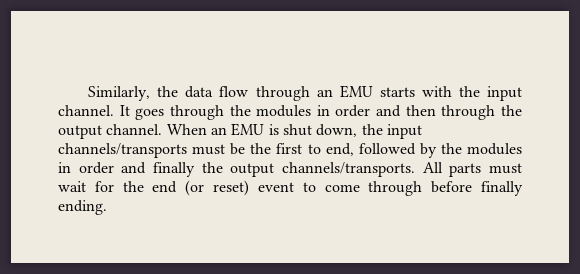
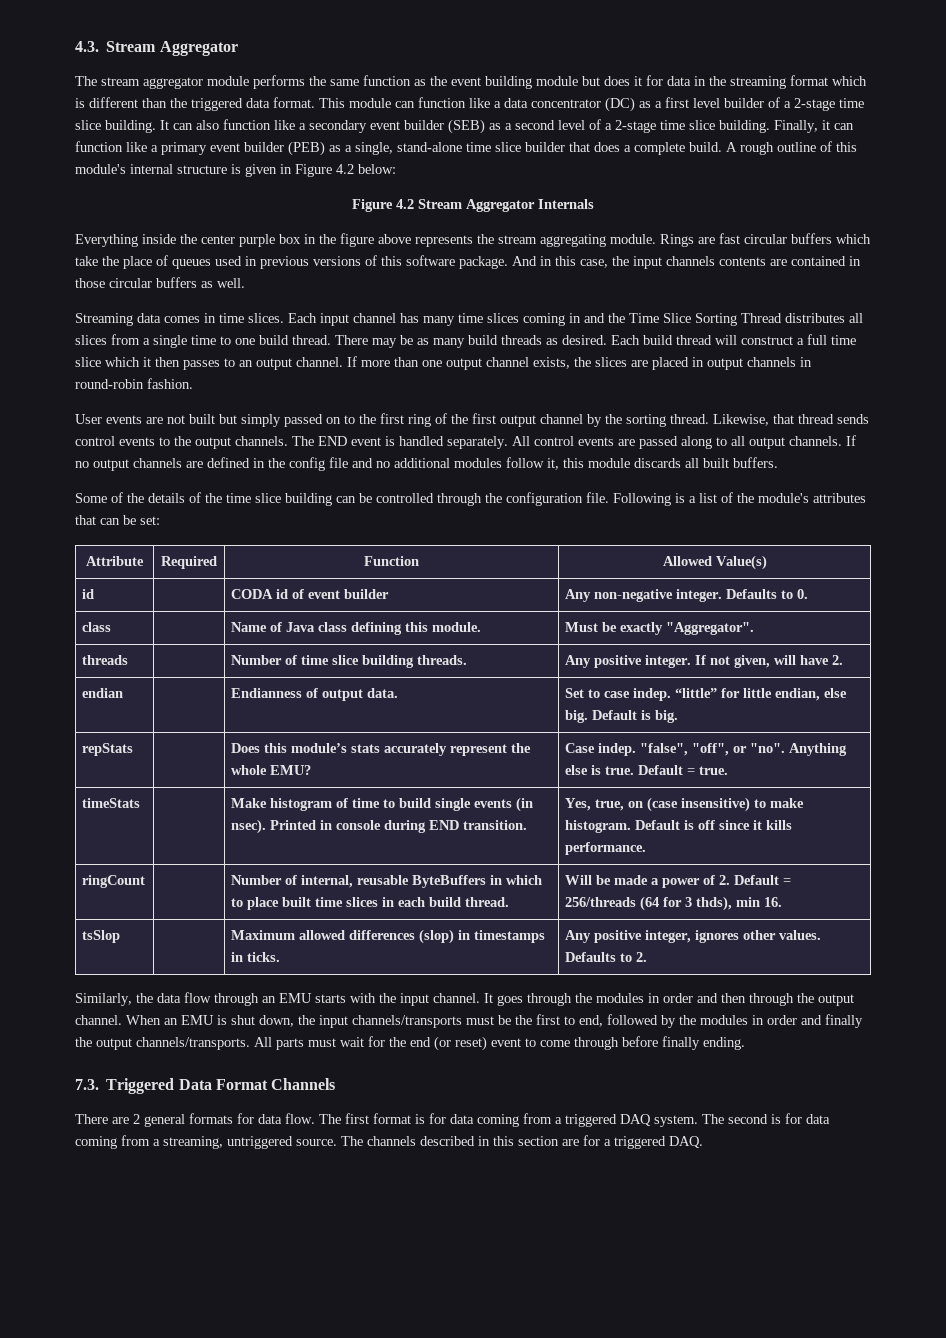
(88, 93) none -> [75,41,238,56] [75,75,867,89] [75,97,864,112] [75,119,854,134] [75,141,857,156] [75,164,396,177] [352,199,594,212] [75,233,871,247] [75,255,861,269] [75,277,245,288] [75,313,863,326] [75,334,856,348] [75,356,812,370] [75,378,193,389] [75,413,869,427] [75,435,856,449] [75,457,778,471] [75,492,866,506] [75,515,160,525] [86,556,144,566] [161,556,217,569] [364,556,419,566] [662,555,767,570] [82,589,95,599] [231,589,390,599] [565,589,809,602] [82,622,112,632] [231,622,482,635] [565,622,755,635] [82,655,129,665] [231,655,468,668] [565,655,844,668] [82,688,124,698] [231,688,399,701] [565,688,848,701] [565,710,679,723] [82,743,134,756] [231,743,532,756] [231,765,312,775] [565,743,848,756] [565,765,729,775] [82,798,141,808] [231,797,534,812] [231,819,528,834] [565,797,805,812] [565,820,793,833] [565,842,647,855] [82,875,146,888] [231,875,543,888] [231,897,510,910] [565,875,792,888] [565,896,783,911] [82,930,121,943] [231,929,546,944] [231,952,281,962] [565,930,822,943] [565,952,648,962] 4.3. Stream Aggregator // The stream aggregator module performs the same function as the event building module but does it for data in the streaming format which is different than the triggered data format. This module can function like a data concentrator (DC) as a first level builder of a 2-stage time slice building. It can also function like a secondary event builder (SEB) as a second level of a 2-stage time slice building. Finally, it can function like a primary event builder (PEB) as a single, stand-alone time slice builder that does a complete build. A rough outline of this module's internal structure is given in Figure 4.2 below: // Figure 4.2 Stream Aggregator Internals // Everything inside the center purple box in the figure above represents the stream aggregating module. Rings are fast circular buffers which take the place of queues used in previous versions of this software package. And in this case, the input channels contents are contained in those circular buffers as well. // Streaming data comes in time slices. Each input channel has many time slices coming in and the Time Slice Sorting Thread distributes all slices from a single time to one build thread. There may be as many build threads as desired. Each build thread will construct a full time slice which it then passes to an output channel. If more than one output channel exists, the slices are placed in output channels in round-robin fashion. // User events are not built but simply passed on to the first ring of the first output channel by the sorting thread. Likewise, that thread sends control events to the output channels. The END event is handled separately. All control events are passed along to all output channels. If no output channels are defined in the config file and no additional modules follow it, this module discards all built buffers. // Some of the details of the time slice building can be controlled through the configuration file. Following is a list of the module's attributes that can be set: // Attribute | Required | Function | Allowed Value(s) // id | | CODA id of event builder | Any non-negative integer. Defaults to 0. // class | | Name of Java class defining this module. | Must be exactly "Aggregator". // threads | | Number of time slice building threads. | Any positive integer. If not given, will have 2. // endian | | Endianness of output data. | Set to case indep. “little” for little endian, else big. Default is big. // repStats | | Does this module’s stats accurately represent the whole EMU? | Case indep. "false", "off", or "no". Anything else is true. Default = true. // timeStats | | Make histogram of time to build single events (in nsec). Printed in console during END transition. | Yes, true, on (case insensitive) to make histogram. Default is off since it kills performance. // ringCount | | Number of internal, reusable ByteBuffers in which to place built time slices in each build thread. | Will be made a power of 2. Default = 256/threads (64 for 3 thds), min 16. // tsSlop | | Maximum allowed differences (slop) in timestamps in ticks. | Any positive integer, ignores other values. Defaults to 2. //
(107, 207) none -> [75,1078,336,1094] [75,1113,830,1127] [75,1135,703,1149] // 7.3. Triggered Data Format Channels // There are 2 general formats for data flow. The first format is for data coming from a triggered DAQ system. The second is for data coming from a streaming, untriggered source. The channels described in this section are for a triggered DAQ.

